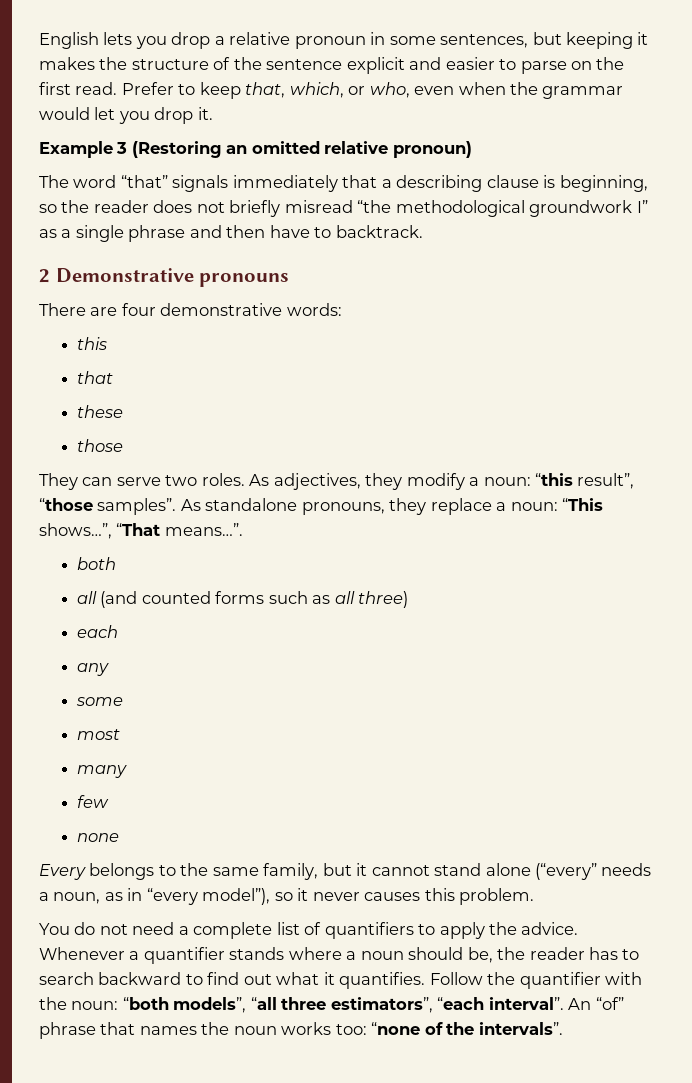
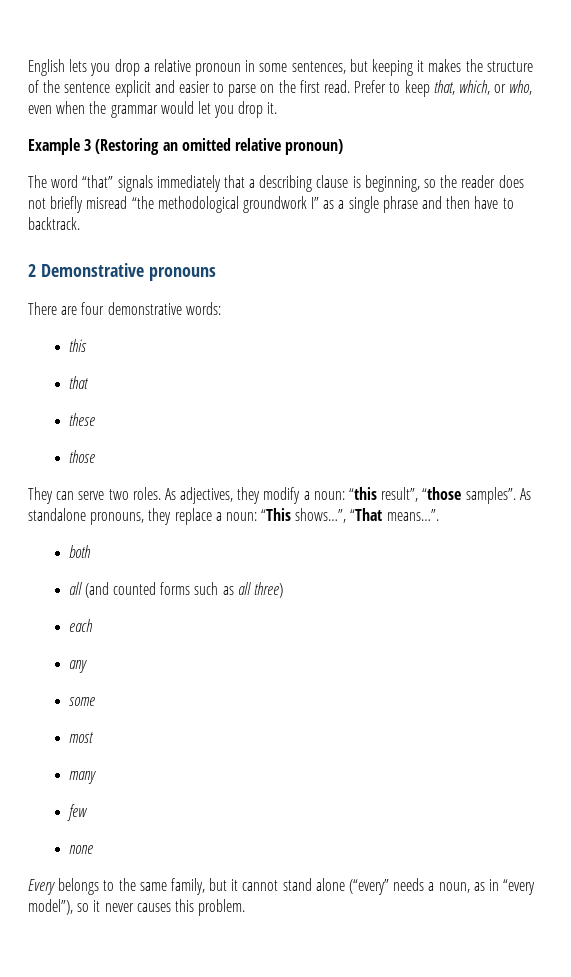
[39,922,579,939] [39,947,640,964] [39,972,643,989] [39,997,624,1013] [39,1022,563,1039] // You do not need a complete list of quantifiers to apply the advice. Whenever a quantifier stands where a noun should be, the reader has to search backward to find out what it quantifies. Follow the quantifier with the noun: “both models”, “all three estimators”, “each interval”. An “of” phrase that names the noun works too: “none of the intervals”. -> (246, 907) none

